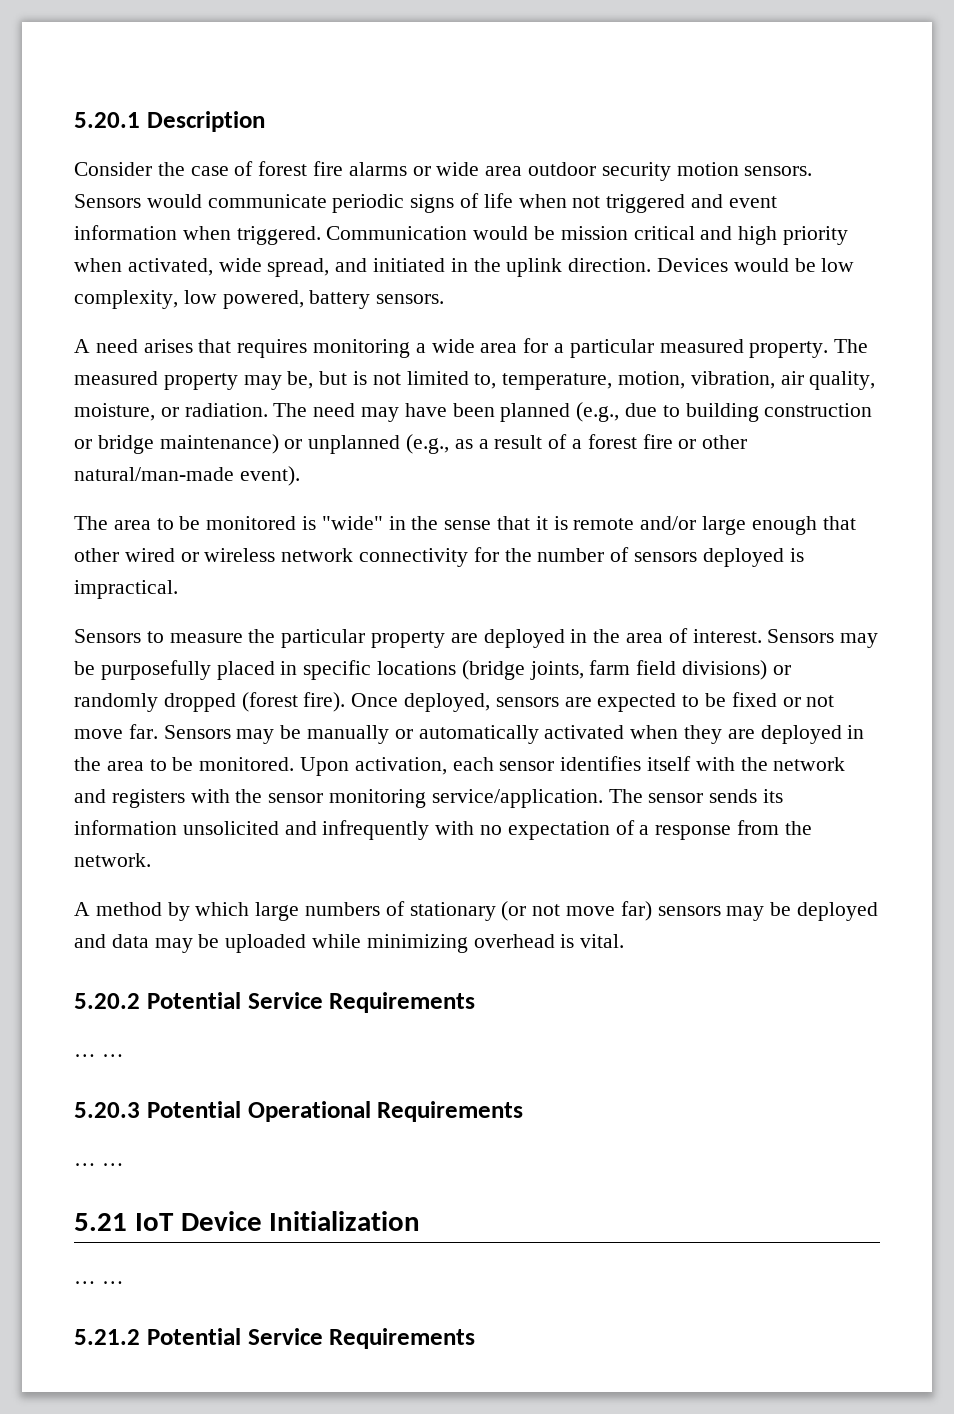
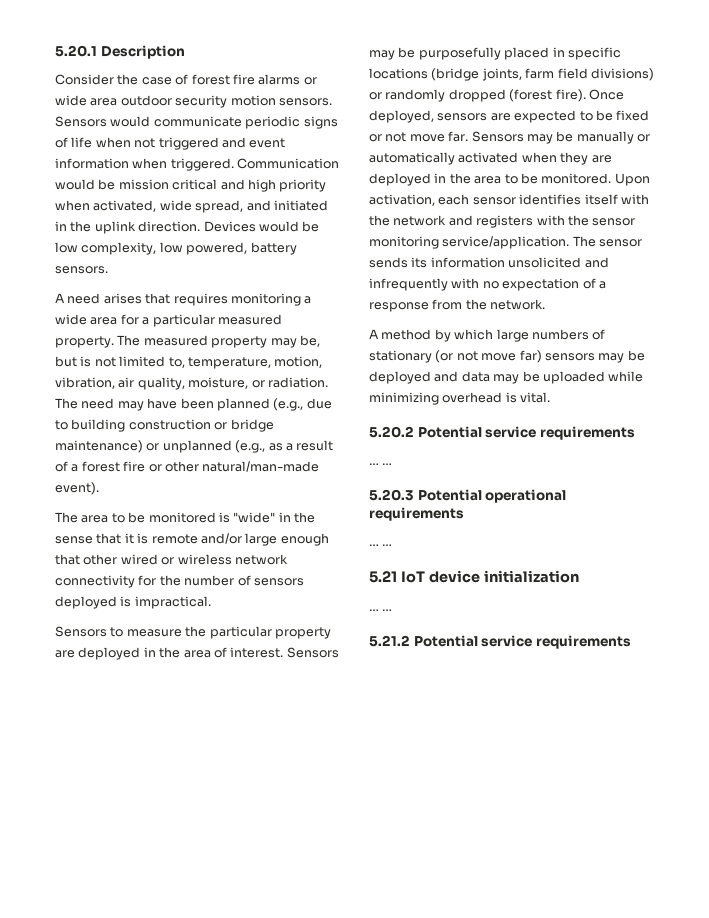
[247,992,476,1013] Service Requirements -> [485,426,635,440] service requirements
[247,1101,524,1122] Operational Requirements -> [485,489,567,503] [369,507,464,521] operational requirements
[180,1211,421,1231] Device Initialization -> [428,570,579,583] device initialization
[247,1328,476,1349] Service Requirements -> [481,635,631,649] service requirements

